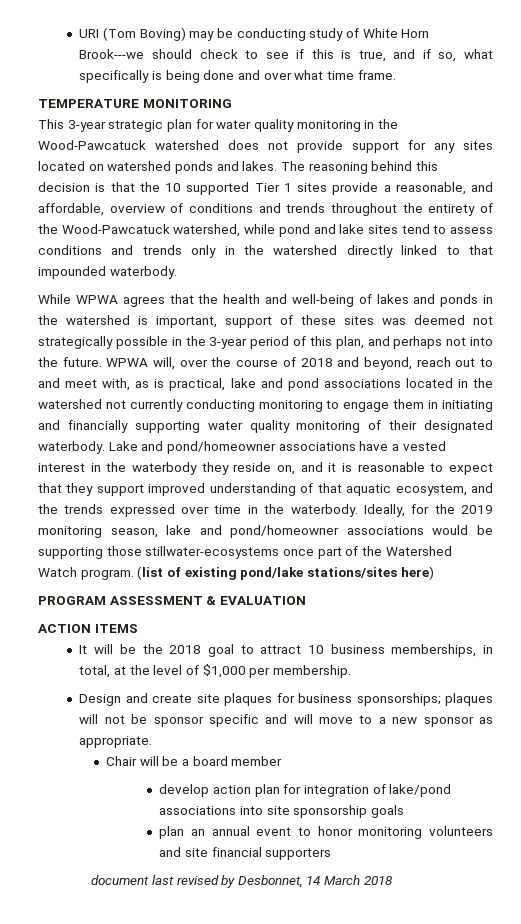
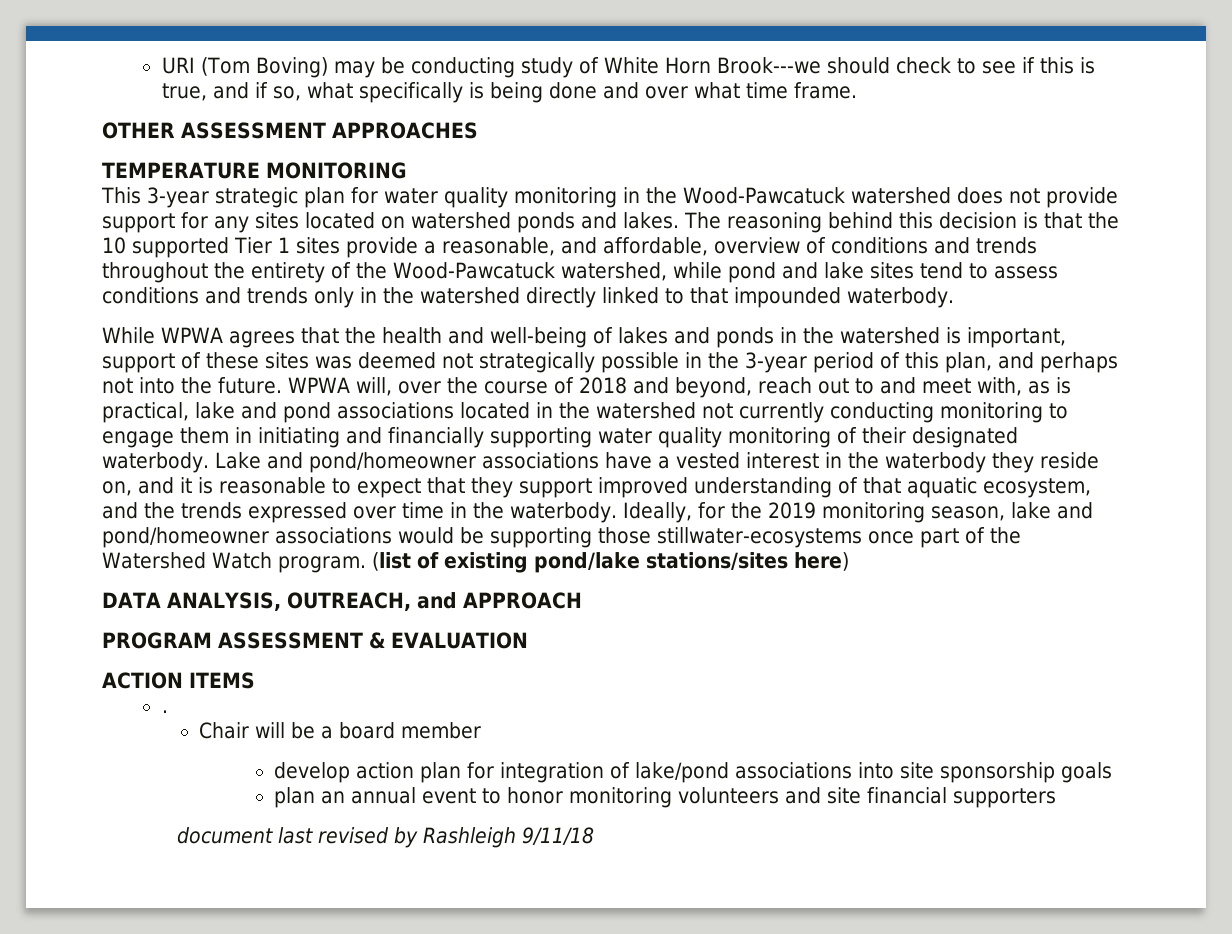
(396, 75) none -> [102,122,478,139] // OTHER ASSESSMENT APPROACHES
(434, 573) none -> [102,592,582,611] // DATA ANALYSIS, OUTREACH, and APPROACH
[79,644,493,657] [79,664,351,678] [79,693,493,706] [79,714,493,727] [79,736,153,748] It will be the 2018 goal to attract 10 business memberships, in total, at the level of $1,000 per membership. // Design and create site plaques for business sponsorships; plaques will not be sponsor specific and will move to a new sponsor as appropriate. -> [161,710,168,713] .
[237,875,393,888] Desbonnet, 14 March 2018 -> [422,827,594,848] Rashleigh 9/11/18

